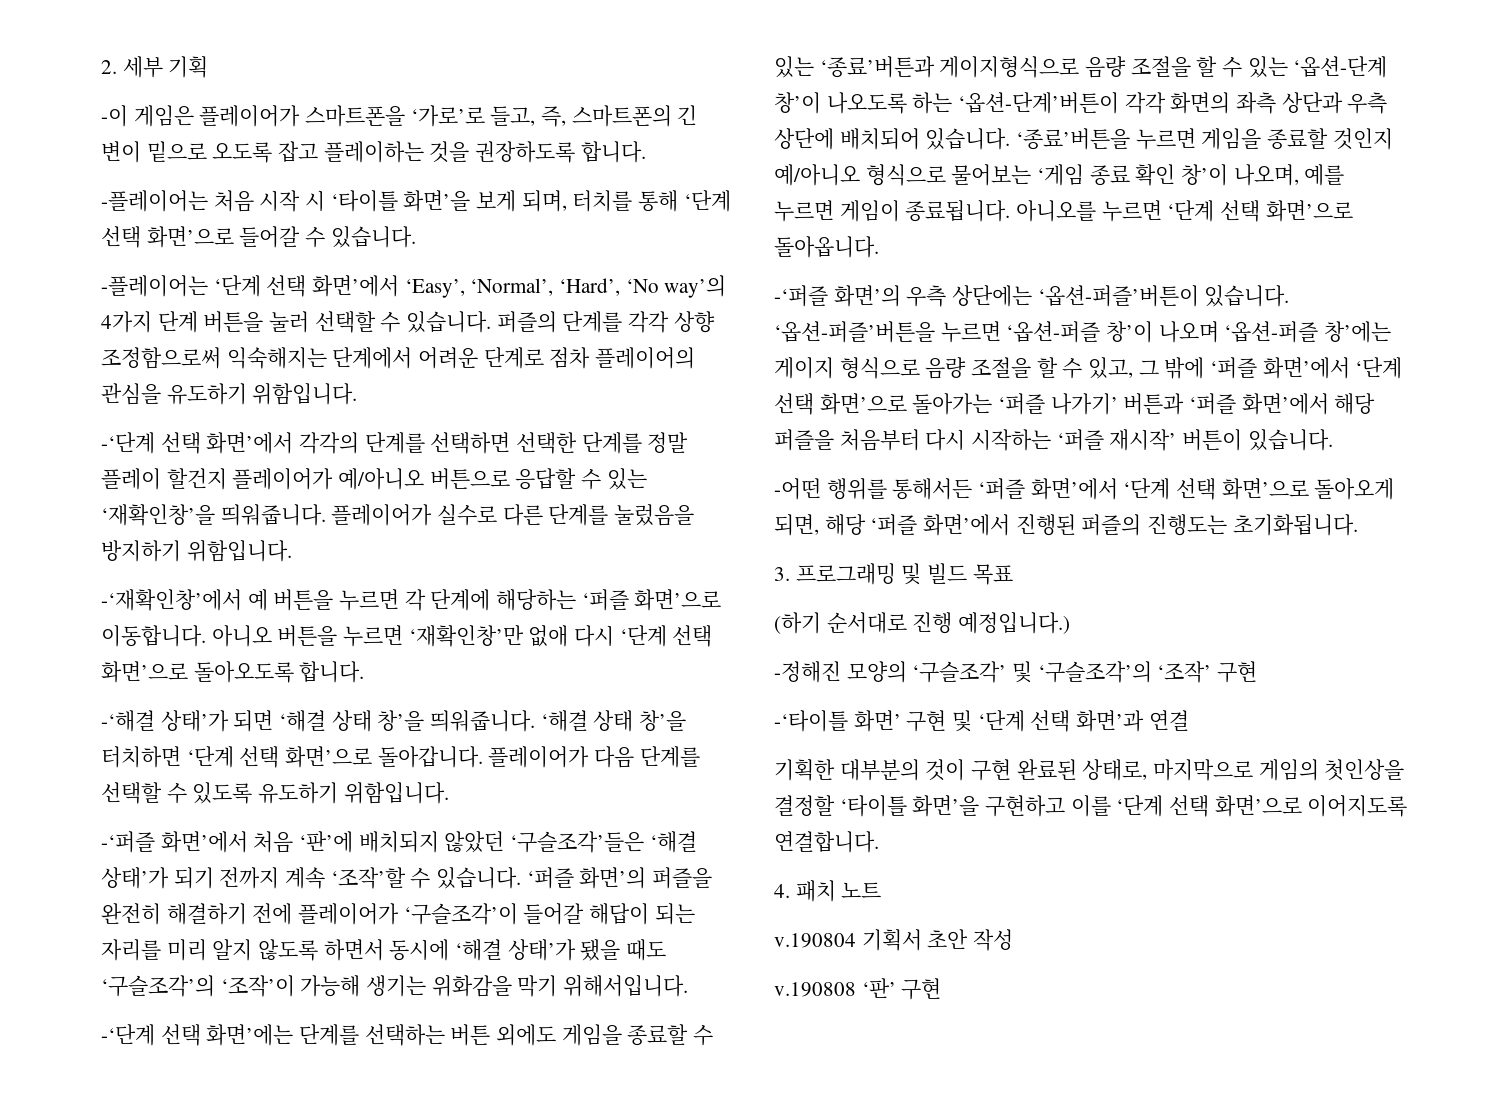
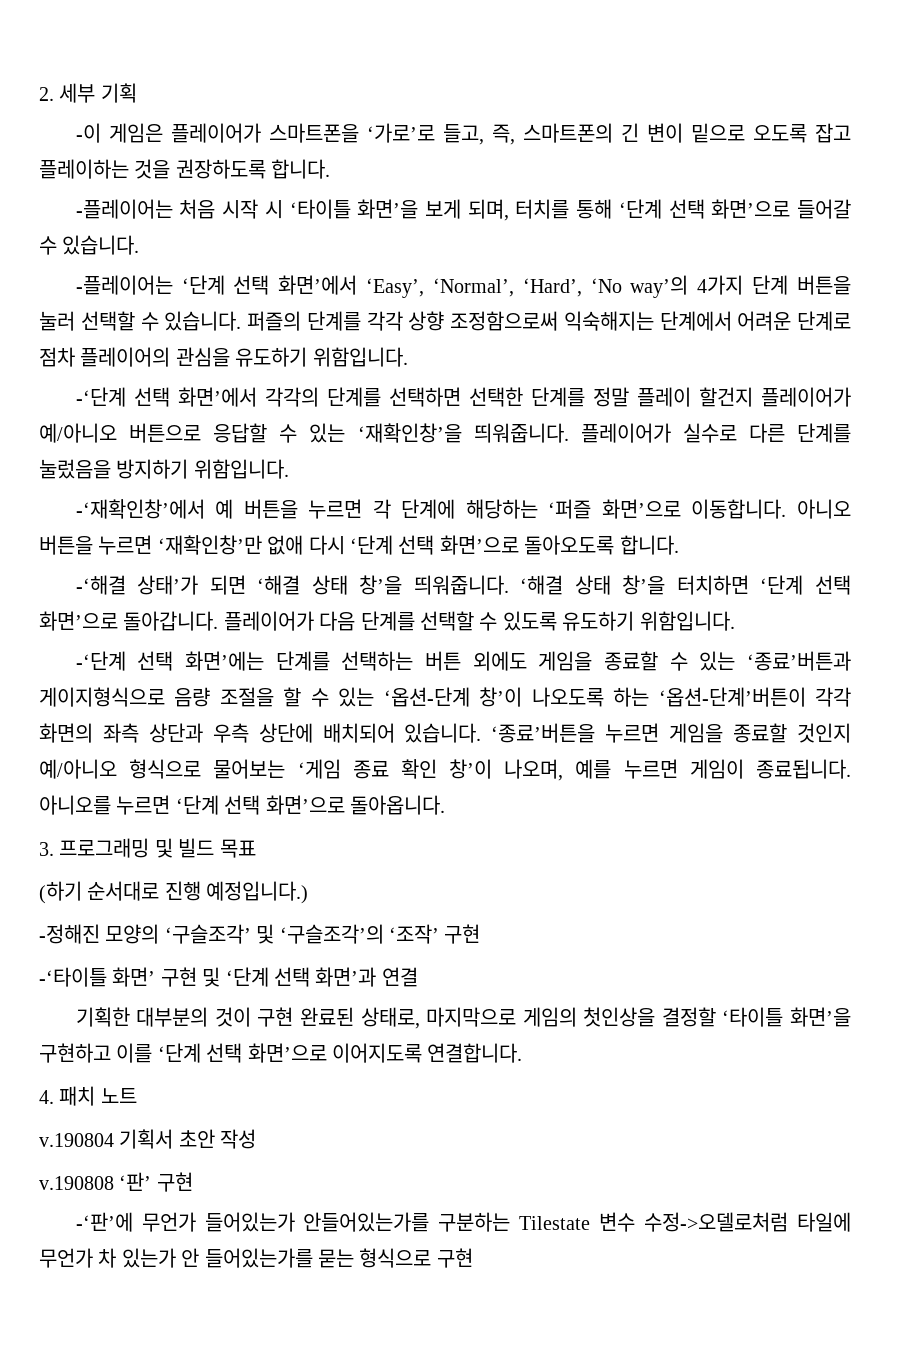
[101,831,697,853] [101,867,713,889] [101,903,695,925] [101,939,667,961] [101,975,689,997] // -‘퍼즐 화면’에서 처음 ‘판’에 배치되지 않았던 ‘구슬조각’들은 ‘해결 상태’가 되기 전까지 계속 ‘조작’할 수 있습니다. ‘퍼즐 화면’의 퍼즐을 완전히 해결하기 전에 플레이어가 ‘구슬조각’이 들어갈 해답이 되는 자리를 미리 알지 않도록 하면서 동시에 ‘해결 상태’가 됐을 때도 ‘구슬조각’의 ‘조작’이 가능해 생기는 위화감을 막기 위해서입니다. -> (735, 621) none
[774,285,1290,307] [774,321,1392,343] [774,357,1403,379] [774,393,1376,415] [774,429,1333,451] [774,478,1395,500] [774,514,1358,536] // -‘퍼즐 화면’의 우측 상단에는 ‘옵션-퍼즐’버튼이 있습니다. ‘옵션-퍼즐’버튼을 누르면 ‘옵션-퍼즐 창’이 나오며 ‘옵션-퍼즐 창’에는 게이지 형식으로 음량 조절을 할 수 있고, 그 밖에 ‘퍼즐 화면’에서 ‘단계 선택 화면’으로 돌아가는 ‘퍼즐 나가기’ 버튼과 ‘퍼즐 화면’에서 해당 퍼즐을 처음부터 다시 시작하는 ‘퍼즐 재시작’ 버튼이 있습니다. // -어떤 행위를 통해서든 ‘퍼즐 화면’에서 ‘단계 선택 화면’으로 돌아오게 되면, 해당 ‘퍼즐 화면’에서 진행된 퍼즐의 진행도는 초기화됩니다. -> (445, 805) none
(942, 989) none -> [75,1212,851,1232] [39,1248,473,1268] // -‘판’에 무언가 들어있는가 안들어있는가를 구분하는 Tilestate 변수 수정->오델로처럼 타일에 무언가 차 있는가 안 들어있는가를 묻는 형식으로 구현

